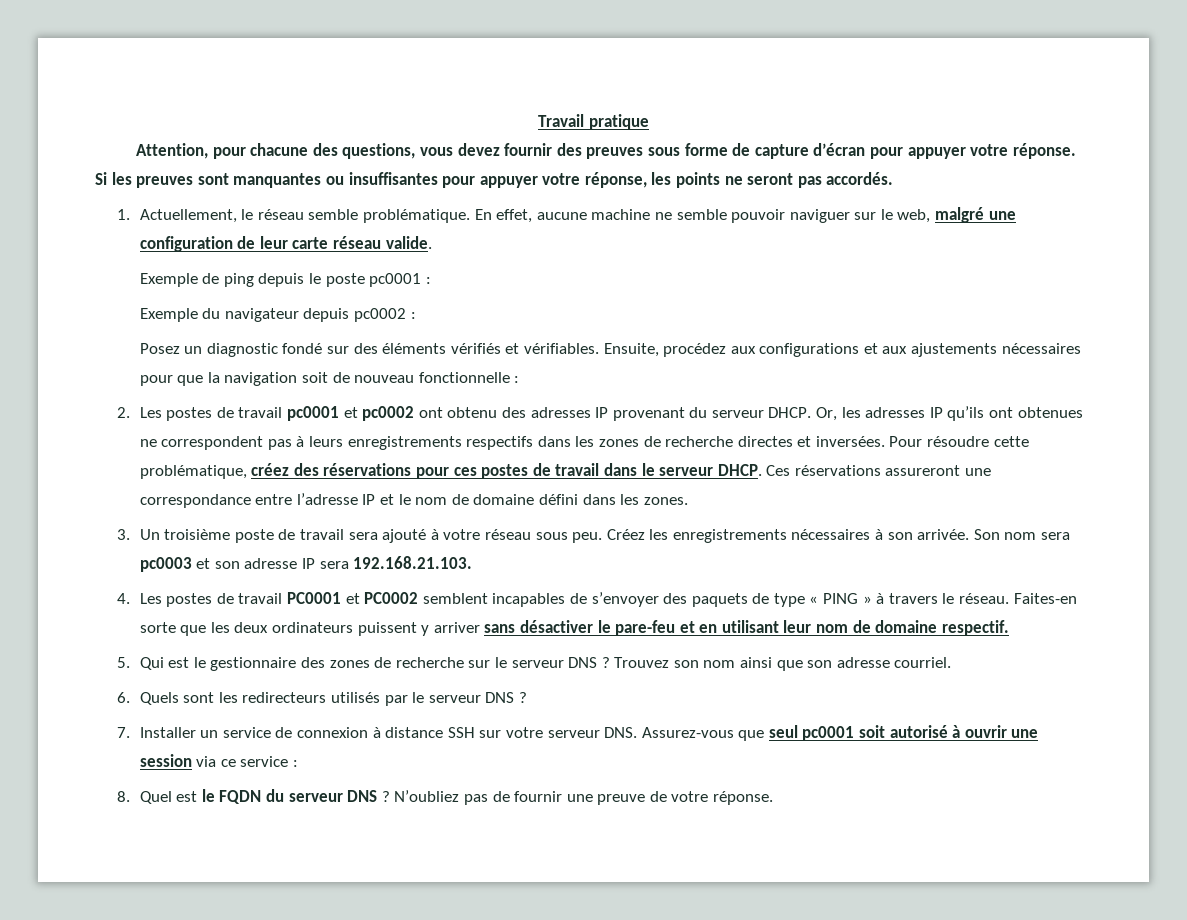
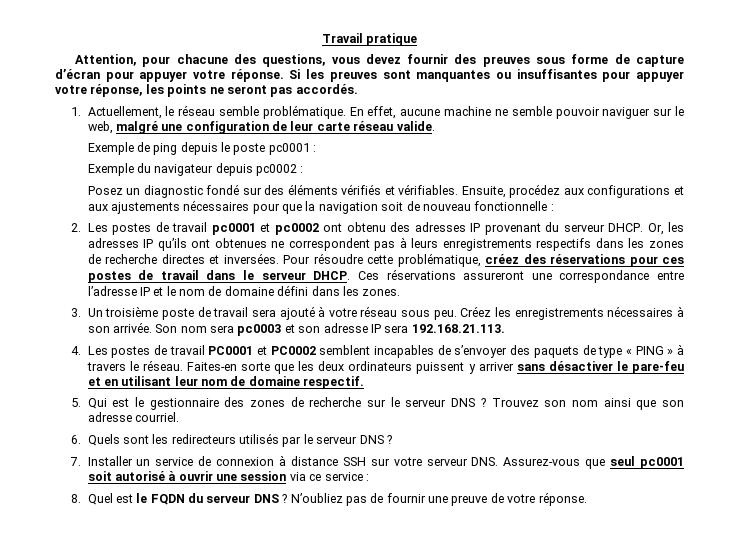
[353,556,473,569] 192.168.21.103. -> [411,324,505,333] 192.168.21.113.

